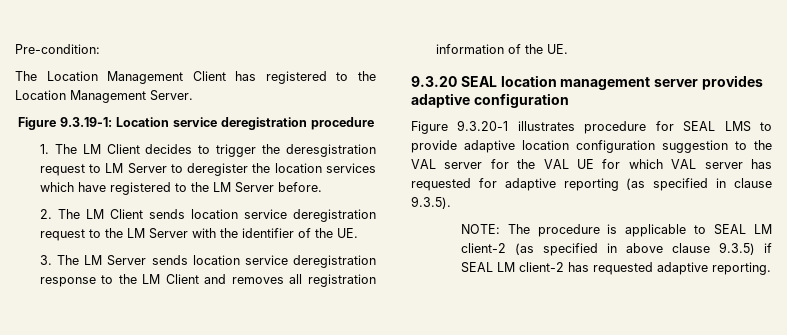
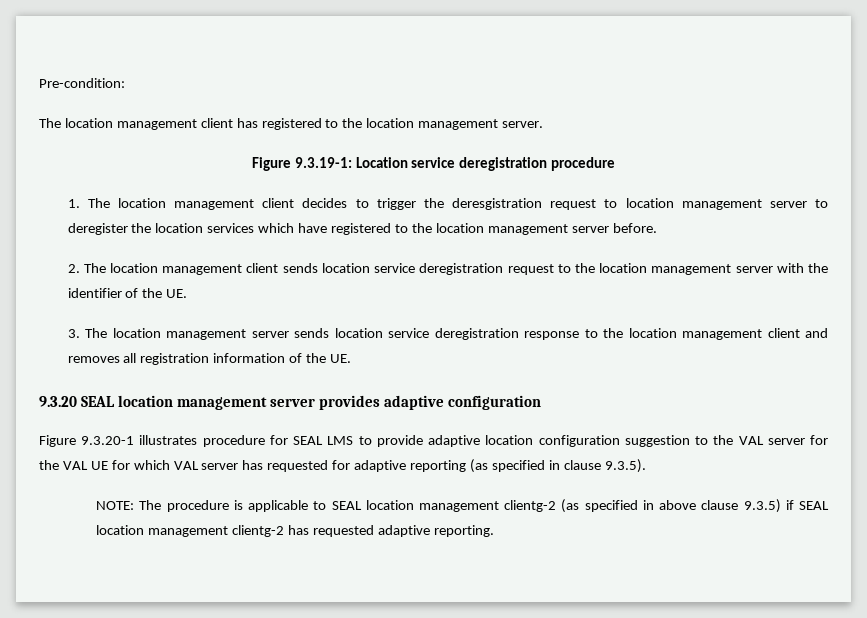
[46,71,226,84] Location Management Client -> [64,118,233,130] location management client
[15,90,193,103] Location Management Server. -> [366,118,544,130] location management server.
[82,144,140,154] LM Client -> [117,198,295,210] location management client
[105,163,167,174] LM Server -> [625,198,807,210] location management server
[212,182,274,193] LM Server -> [435,223,609,235] location management server
[85,209,143,219] LM Client -> [109,263,279,275] location management client
[126,228,188,239] LM Server -> [599,263,773,275] location management server
[84,255,147,266] LM Server -> [112,328,289,340] location management server
[142,274,199,284] LM Client -> [628,328,800,340] location management client
[754,224,772,234] [460,243,506,253] LM client-2 -> [365,500,557,512] location management clientg-2
[496,262,564,272] LM client-2 -> [96,525,284,537] location management clientg-2

